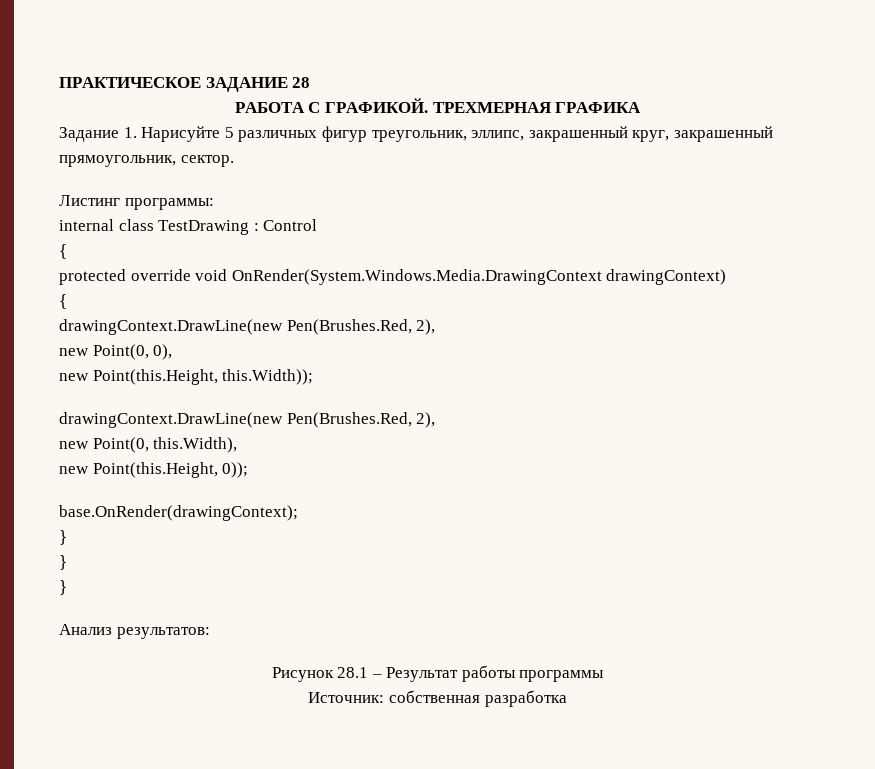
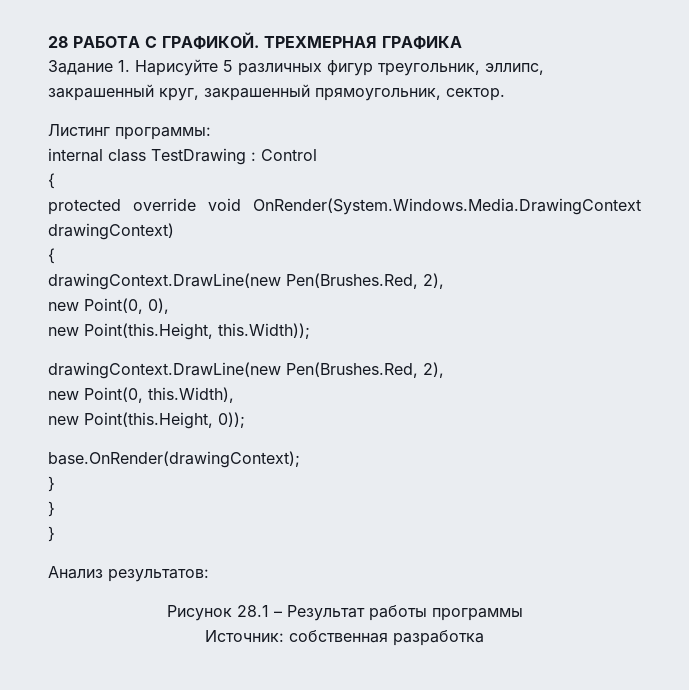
[59,77,288,92] ПРАКТИЧЕСКОЕ ЗАДАНИЕ -> (48, 42) none
(311, 82) // -> (68, 42) none

